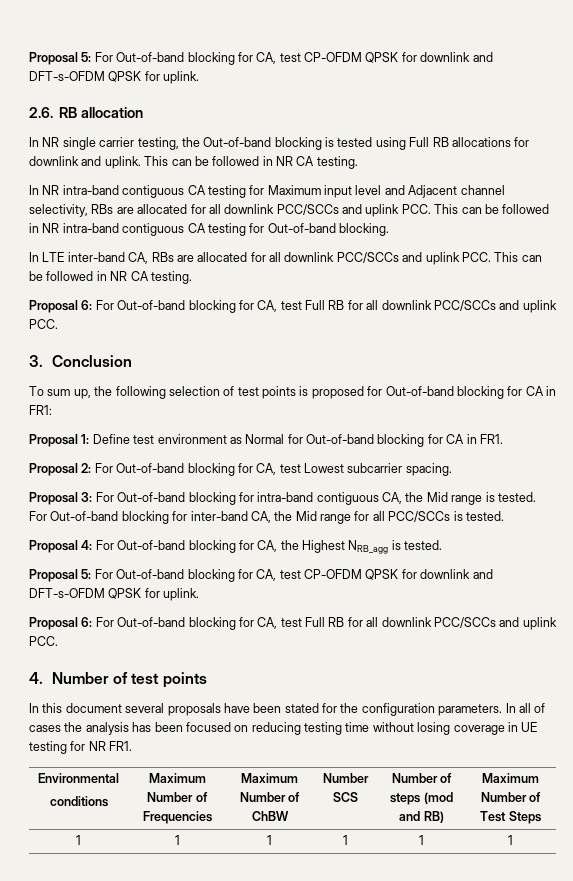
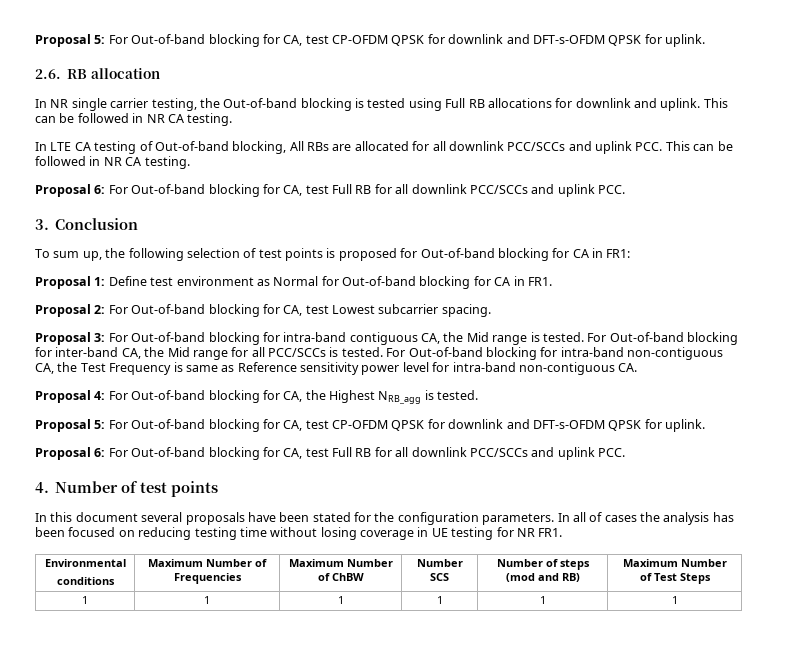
[42,185,505,198] [29,204,550,217] [29,223,389,236] [29,252,149,264] NR intra-band contiguous CA testing for Maximum input level and Adjacent channel selectivity, RBs are allocated for all downlink PCC/SCCs and uplink PCC. This can be followed in NR intra-band contiguous CA testing for Out-of-band blocking. // In LTE inter-band CA, -> [50,141,304,154] LTE CA testing of Out-of-band blocking, All
(504, 516) none -> [386,347,723,360] [35,362,638,375] For Out-of-band blocking for intra-band non-contiguous CA, the Test Frequency is same as Reference sensitivity power level for intra-band non-contiguous CA.

